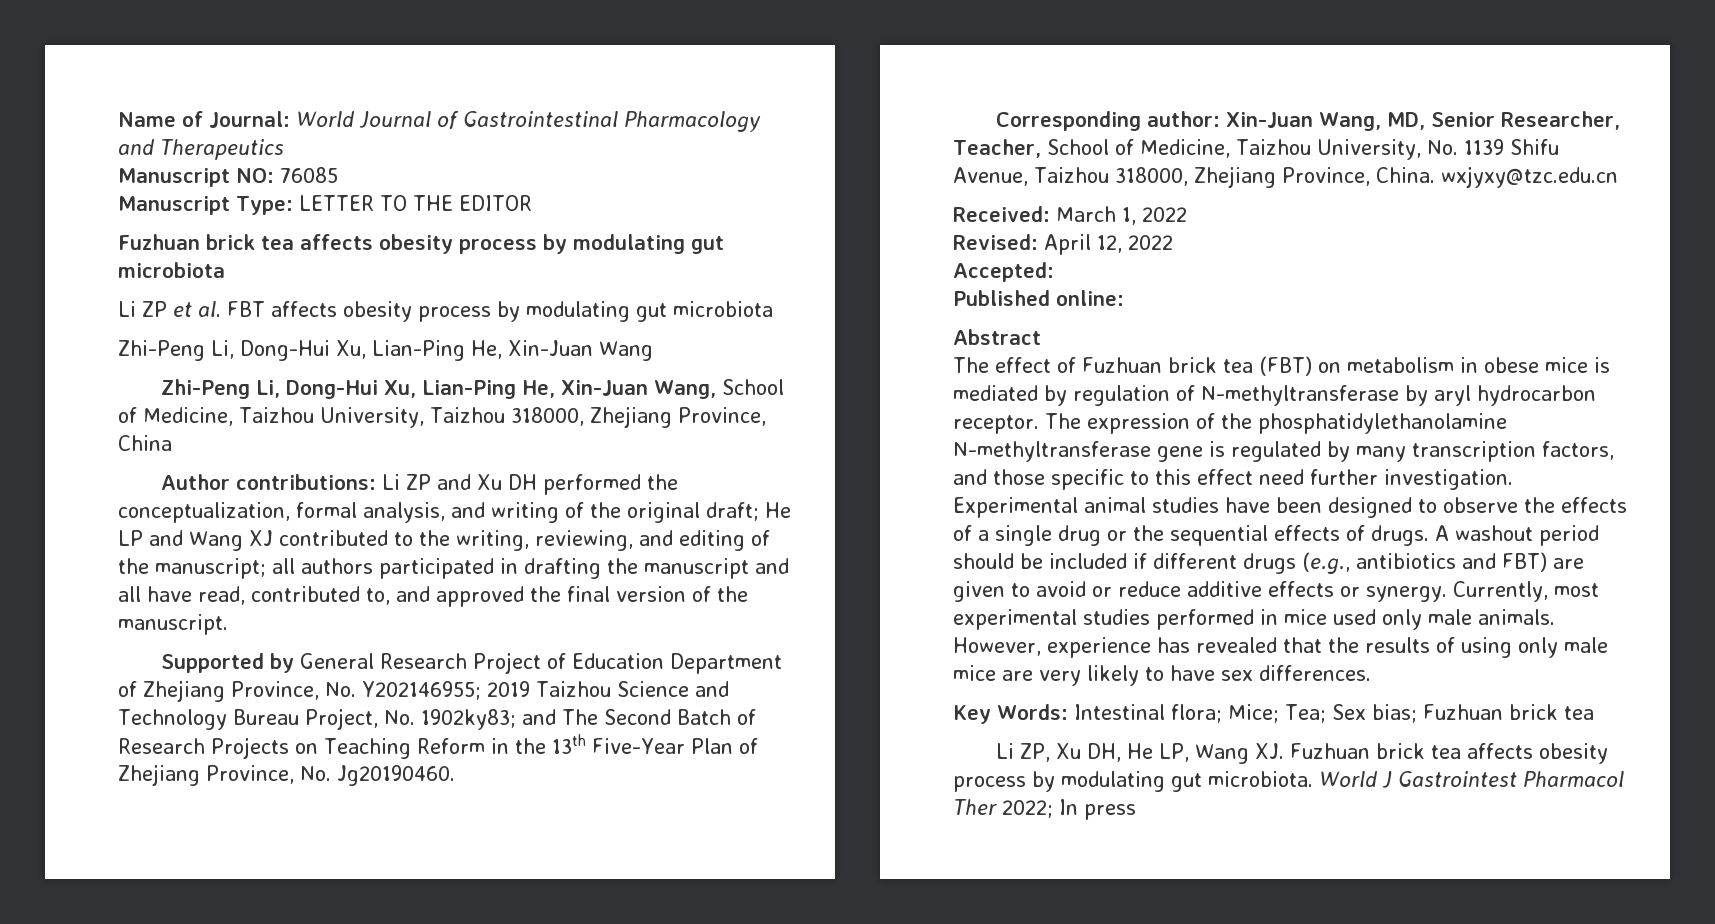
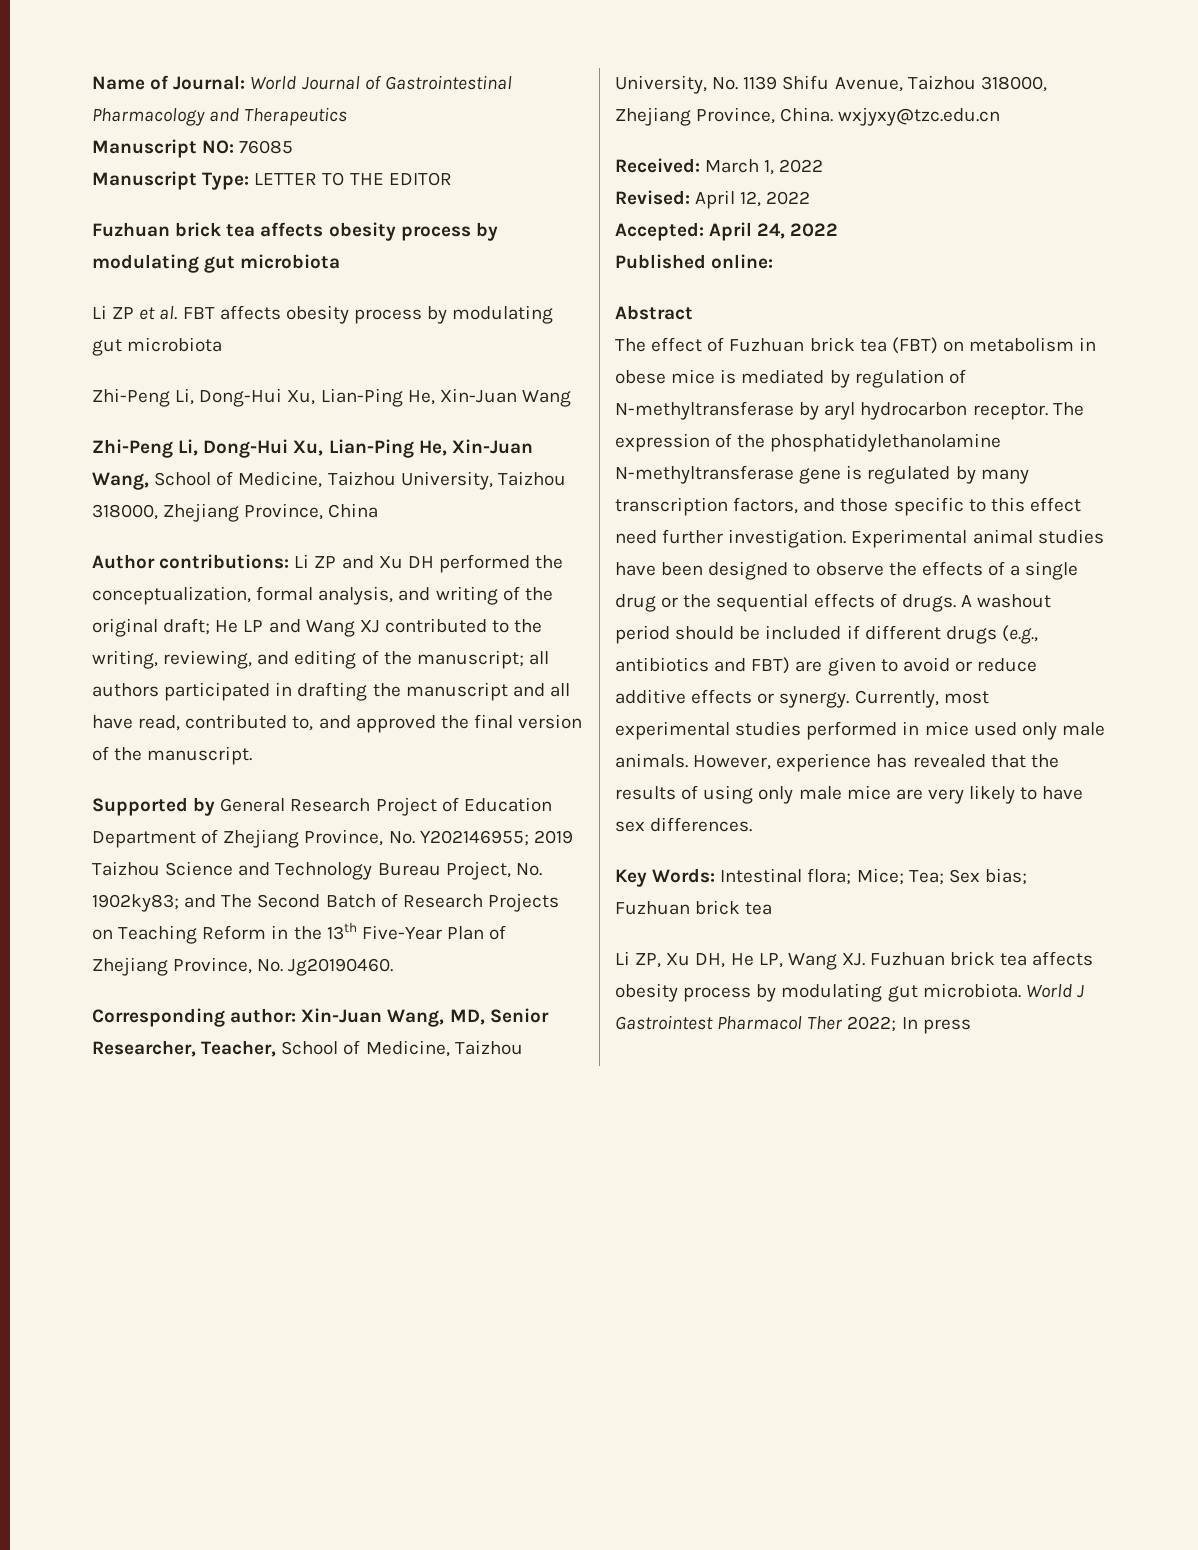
(1054, 272) none -> [709,222,839,241] April 24, 2022

